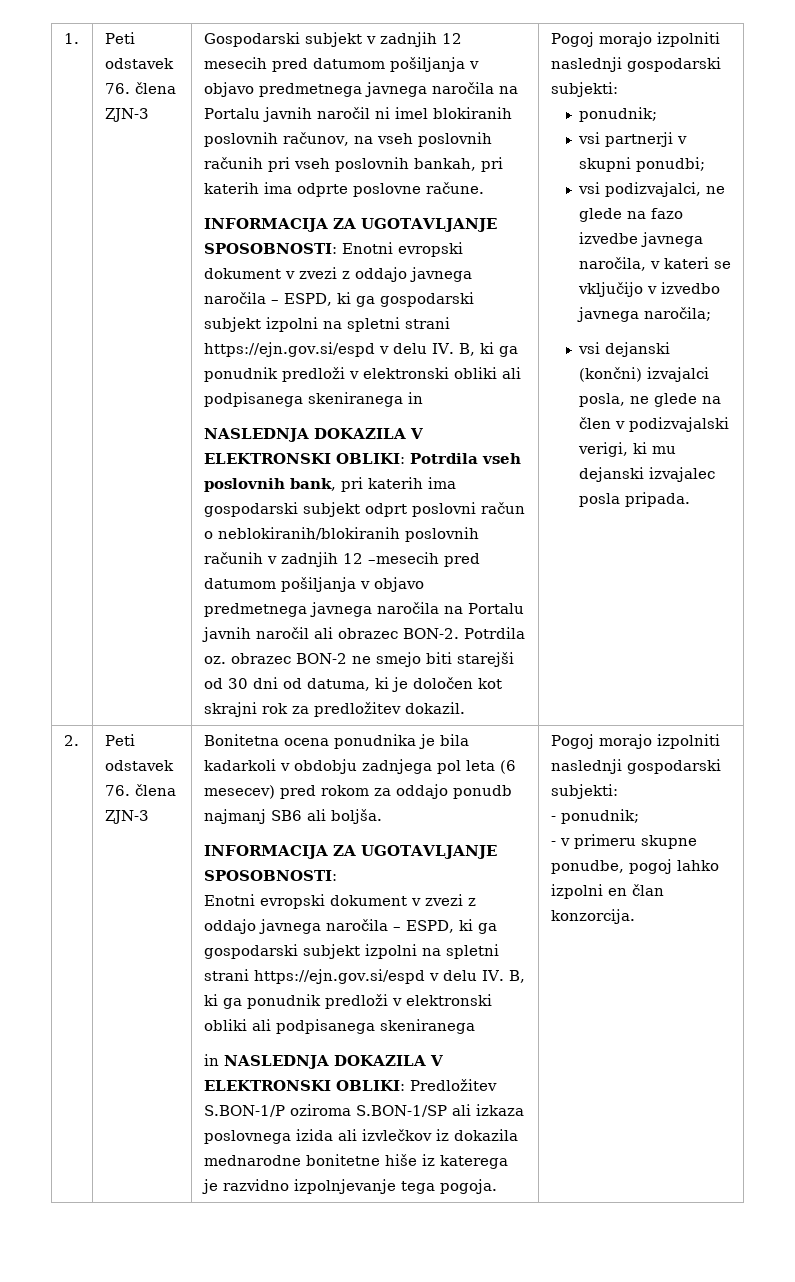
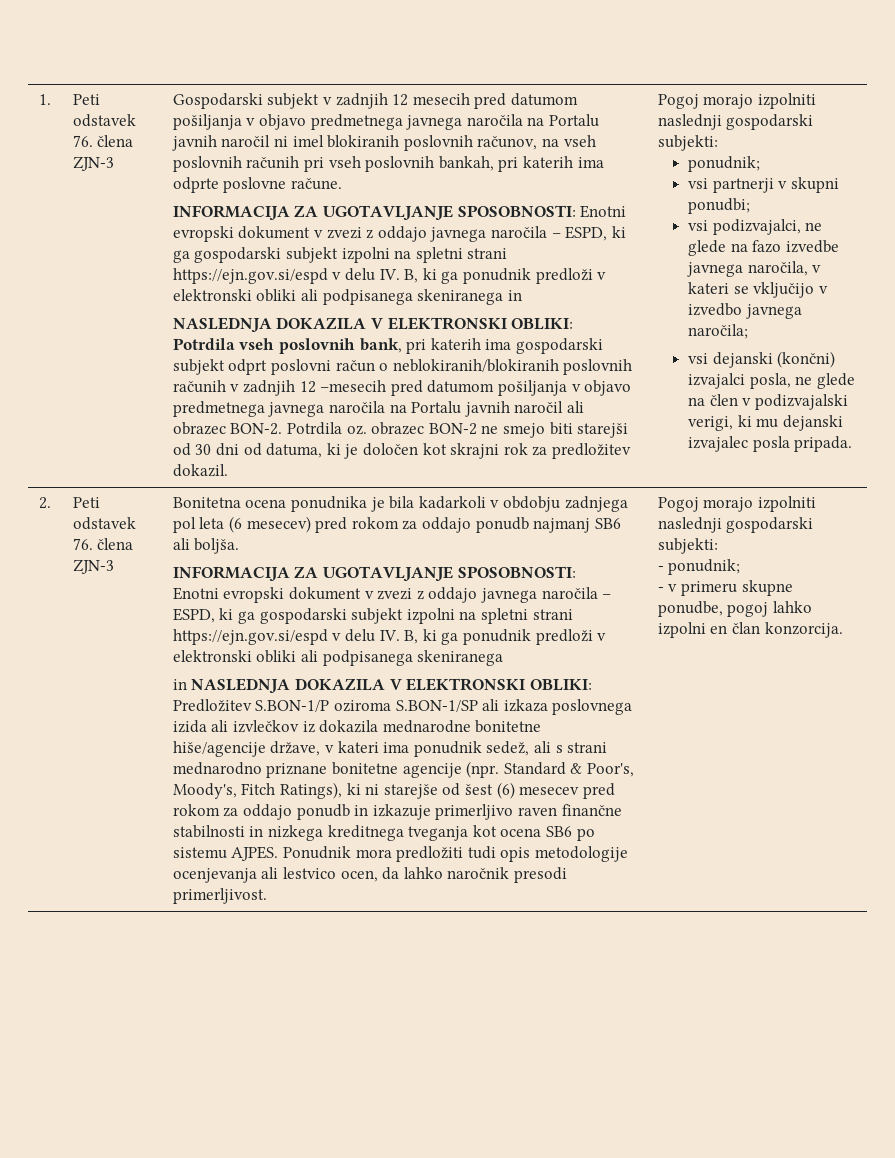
[384,1154,508,1169] [201,1179,497,1194] hiše iz katerega je razvidno izpolnjevanje tega pogoja. -> [172,741,608,757] [172,761,634,778] [172,782,615,799] [172,804,622,820] [172,825,595,841] [172,846,628,862] [172,867,567,883] [172,888,267,904] hiše/agencije države, v kateri ima ponudnik sedež, ali s strani mednarodno priznane bonitetne agencije (npr. Standard & Poor's, Moody's, Fitch Ratings), ki ni starejše od šest (6) mesecev pred rokom za oddajo ponudb in izkazuje primerljivo raven finančne stabilnosti in nizkega kreditnega tveganja kot ocena SB6 po sistemu AJPES. Ponudnik mora predložiti tudi opis metodologije ocenjevanja ali lestvico ocen, da lahko naročnik presodi primerljivost.

